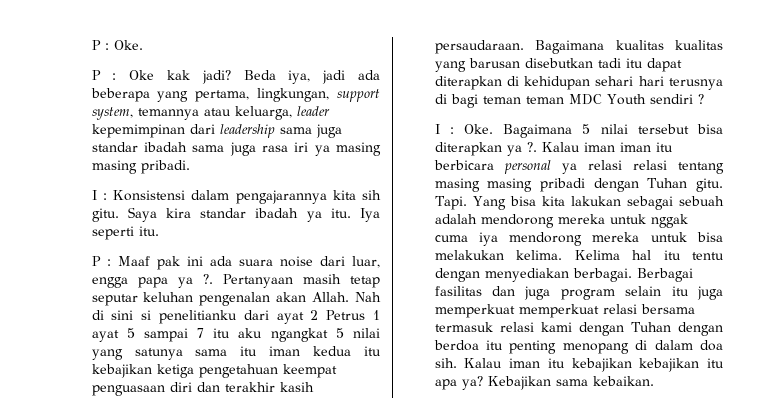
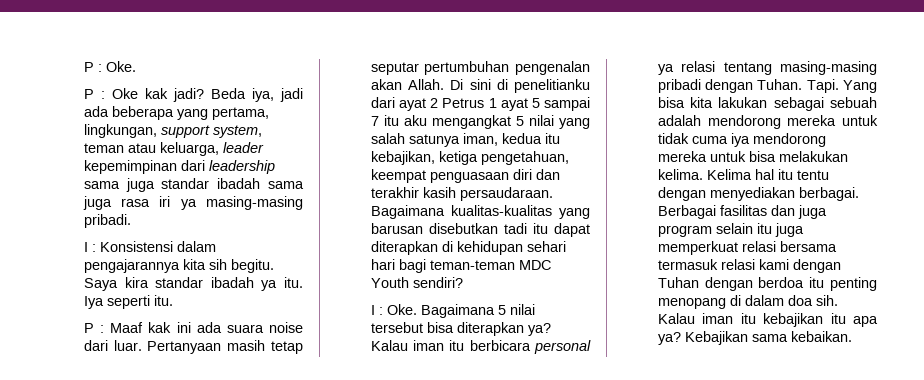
[137,108,199,120] temannya -> [83,143,124,153] teman
[335,142,381,156] [91,160,137,174] masing masing -> [206,196,303,210] masing-masing
[91,208,119,222] gitu. -> [230,259,274,273] begitu.
[156,256,180,270] pak -> [148,322,172,333] kak
[352,256,380,268] [91,274,213,288] luar, engga papa ya ?. -> [113,340,142,351] luar.
[143,292,194,302] keluhan -> [424,61,510,75] pertumbuhan
[355,292,381,302] [91,310,152,320] Nah di sini si -> [450,79,508,90] Di sini di
[270,328,328,342] ngangkat -> [431,115,511,129] mengangkat
[134,346,381,360] [91,364,278,378] satunya sama itu iman kedua itu kebajikan ketiga pengetahuan -> [370,133,560,147] [370,151,569,165] salah satunya iman, kedua itu kebajikan, ketiga pengetahuan,
[615,40,723,50] kualitas kualitas -> [450,205,552,216] kualitas-kualitas
[669,78,723,90] [434,94,704,108] terusnya di bagi teman teman MDC Youth sendiri ? -> [398,259,551,273] [370,277,463,288] bagi teman-teman MDC Youth sendiri?
[506,142,651,156] ya ?. Kalau iman iman -> [527,323,551,336] [370,340,445,351] ya? Kalau iman
[632,160,724,174] [434,178,723,192] relasi tentang masing masing pribadi dengan Tuhan gitu. -> [723,61,877,75] [657,79,803,93] tentang masing-masing pribadi dengan Tuhan.
[650,214,688,228] nggak -> [657,133,689,144] tidak
[518,304,599,318] memperkuat -> (738, 248) none
[639,358,700,372] kebajikan -> (824, 320) none

